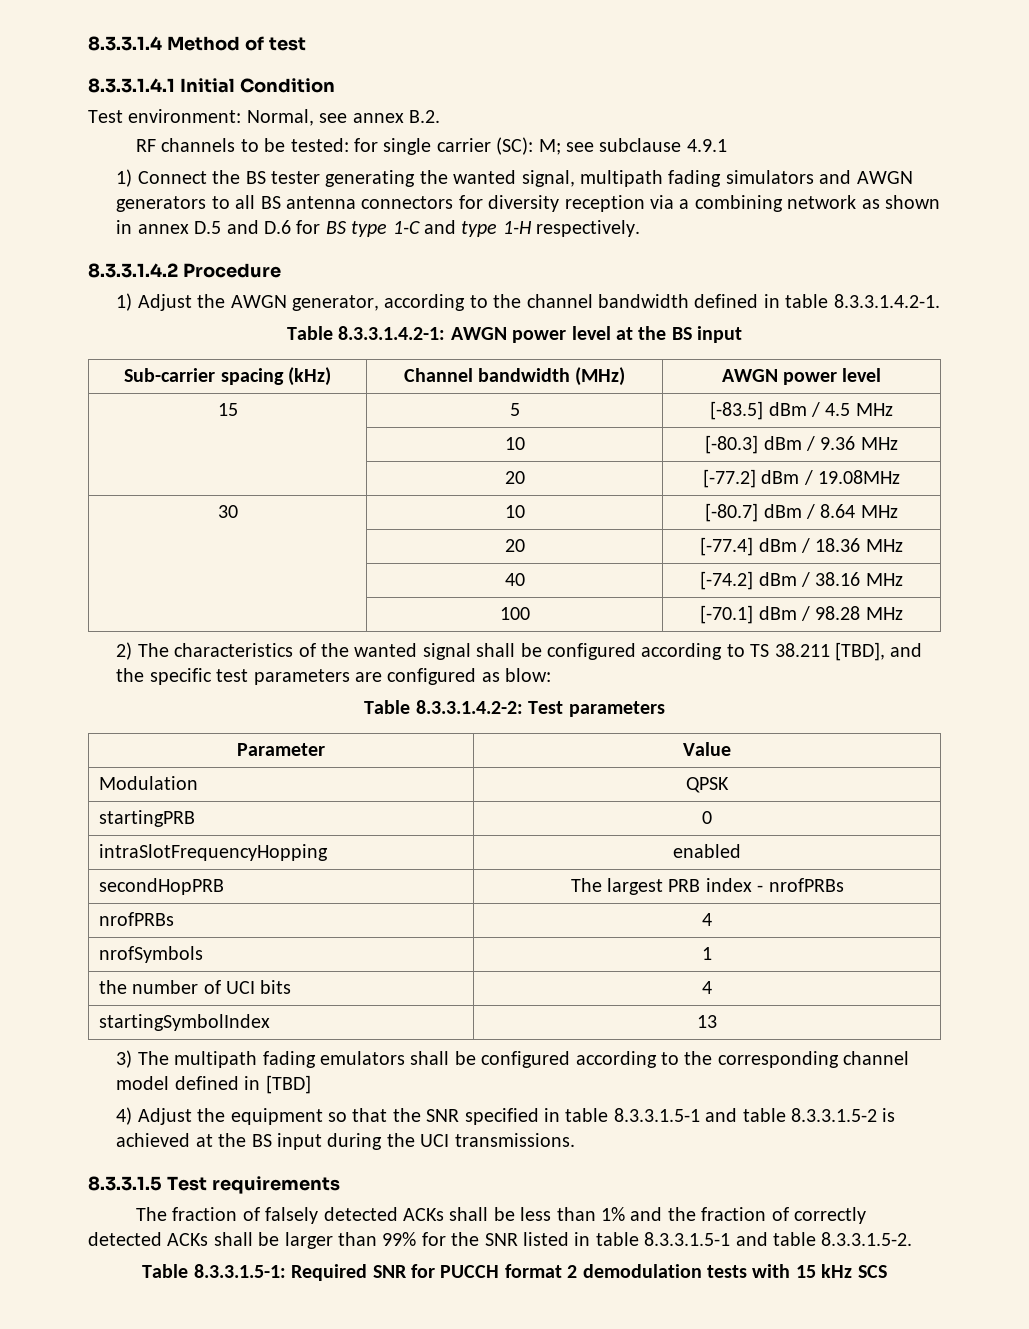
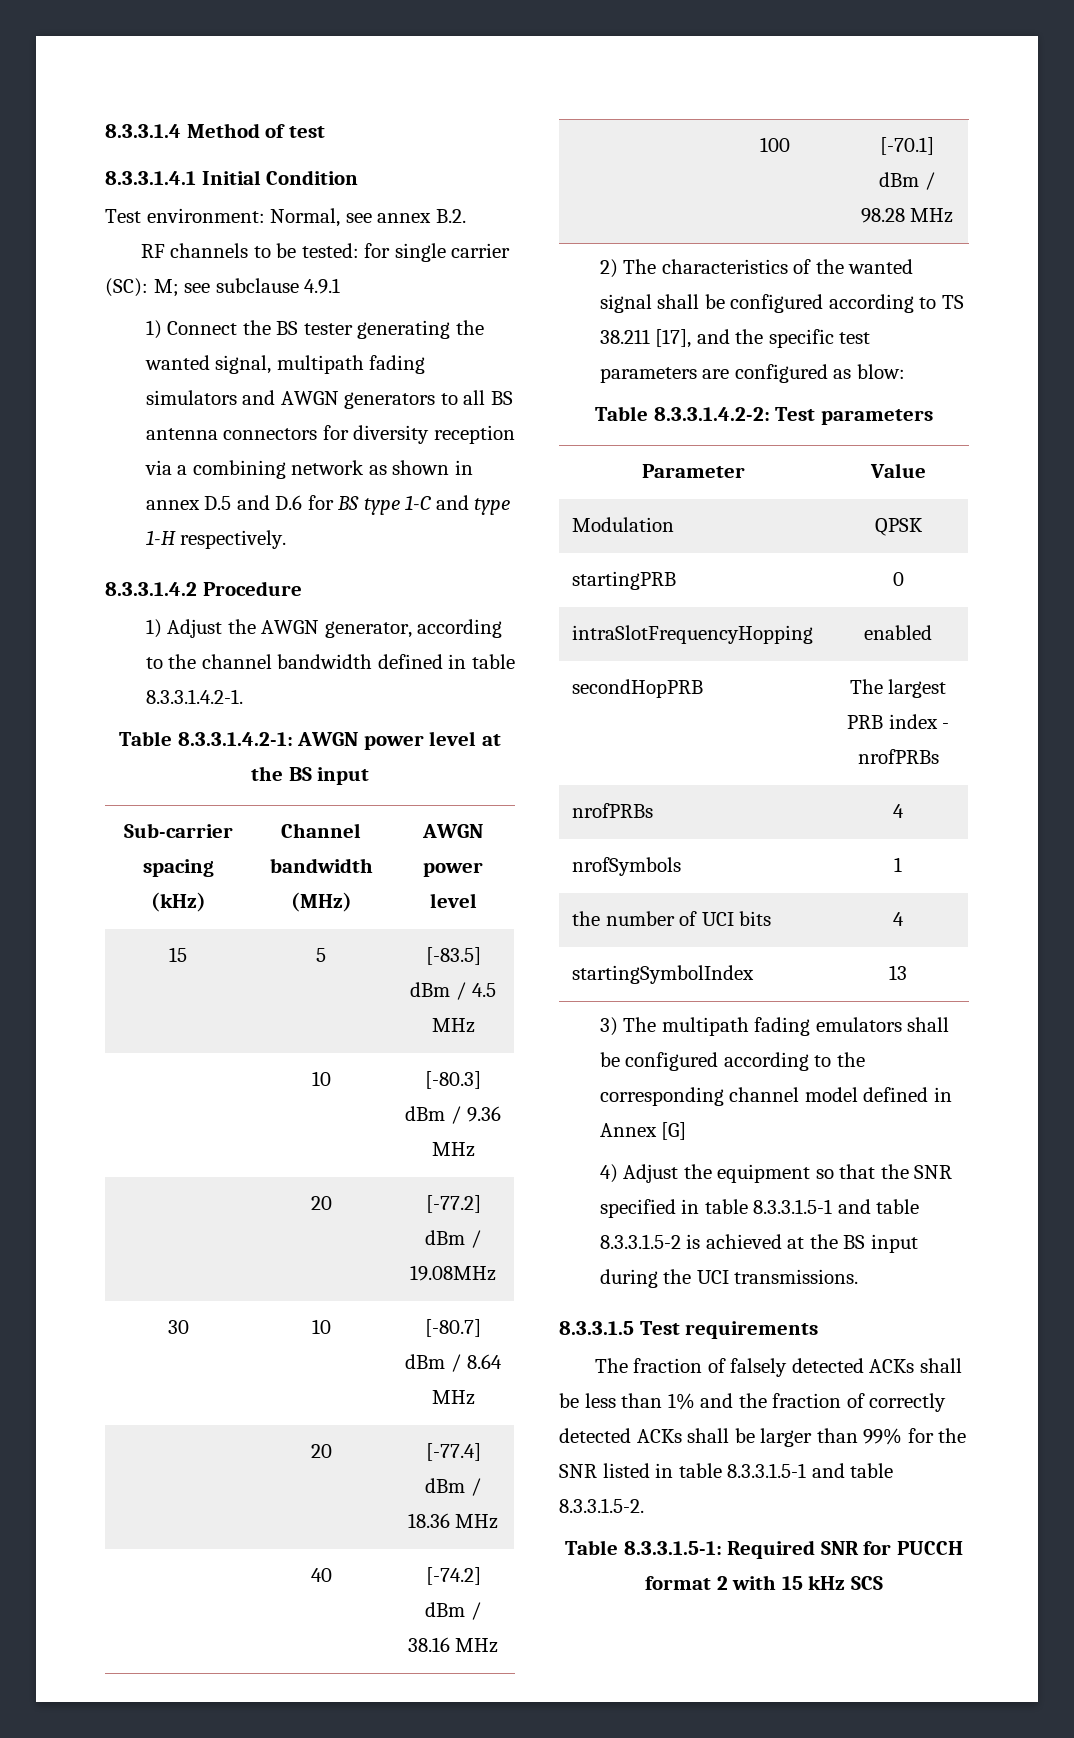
[834,642,885,661] [TBD], -> [655,329,692,348] [17],
[265,1075,311,1094] [TBD] -> [599,1122,687,1140] Annex [G]
[582,1264,747,1278] demodulation tests -> (728, 1583) none

